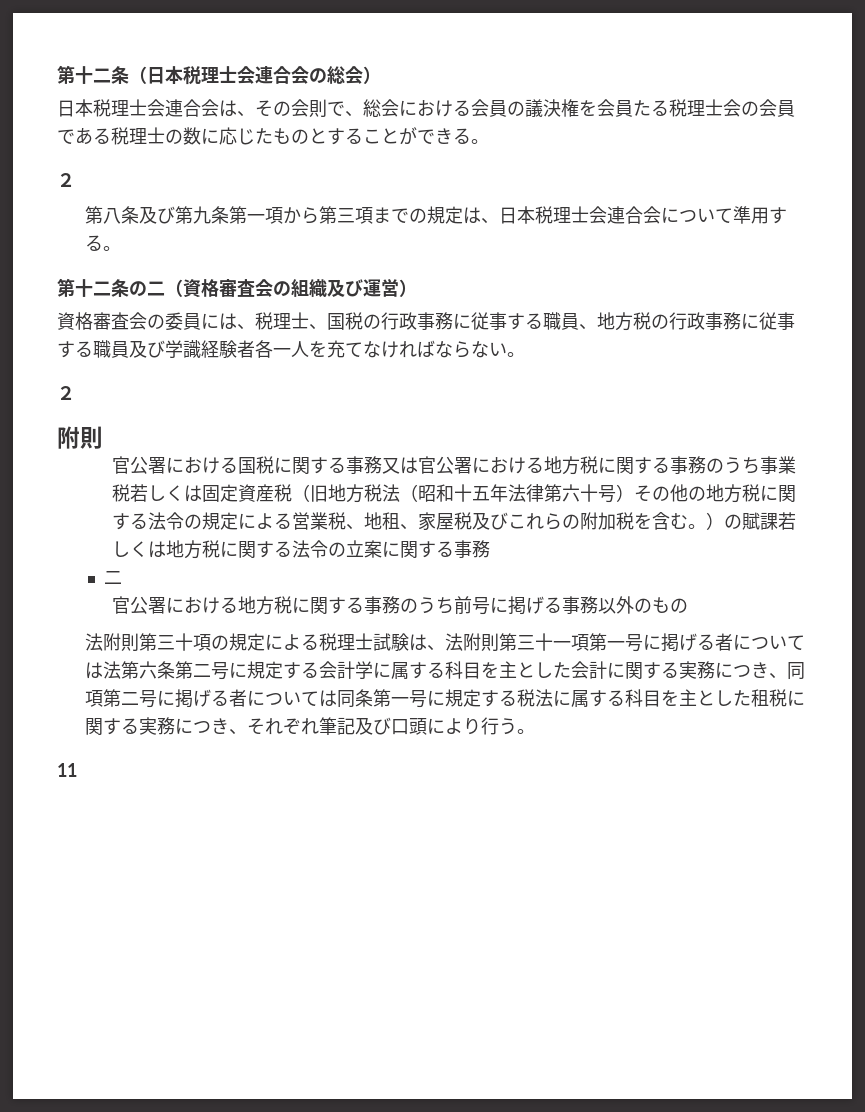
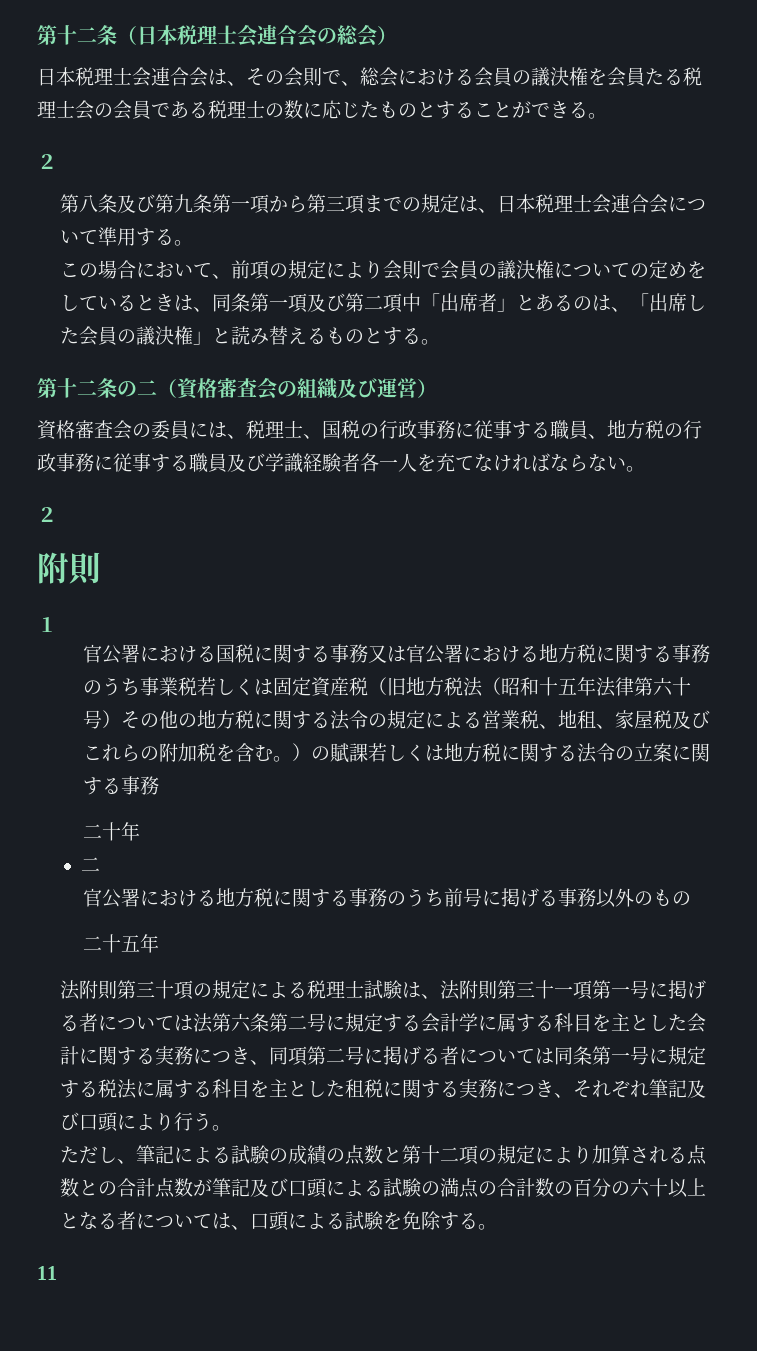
(121, 248) none -> [59,260,706,280] [59,293,706,313] [59,326,440,346] // この場合において、前項の規定により会則で会員の議決権についての定めをしているときは、同条第一項及び第二項中「出席者」とあるのは、「出席した会員の議決権」と読み替えるものとする。
(103, 437) none -> [37,617,57,632] // １
(491, 549) none -> [82,822,140,841] // 二十年
(689, 605) none -> [82,934,159,953] // 二十五年
(535, 731) none -> [59,1145,707,1165] [59,1178,706,1198] [59,1211,497,1231] // ただし、筆記による試験の成績の点数と第十二項の規定により加算される点数との合計点数が筆記及び口頭による試験の満点の合計数の百分の六十以上となる者については、口頭による試験を免除する。

